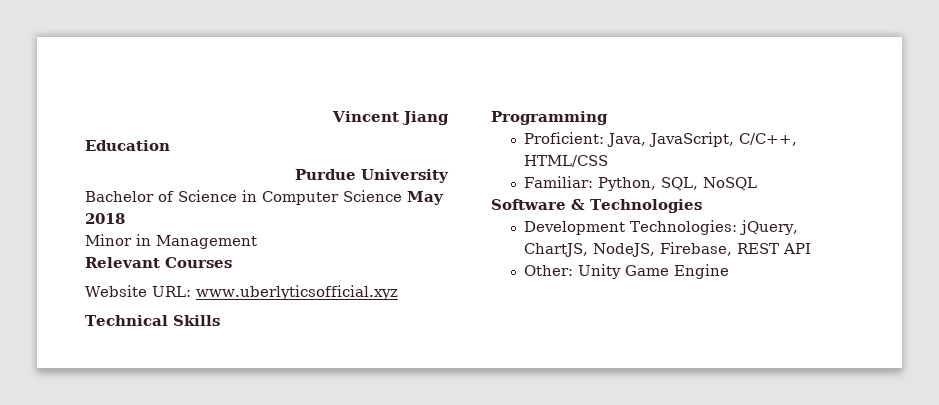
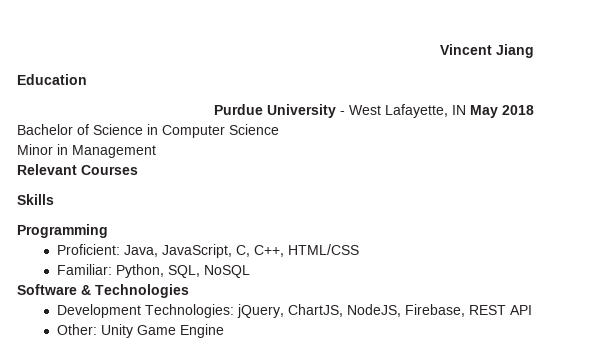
(449, 176) none -> [340,104,534,118] - West Lafayette, IN May 2018
[407,191,444,205] [85,213,125,224] May 2018 -> (279, 129) none
[85,285,398,300] [85,315,168,326] Website URL: www.uberlyticsofficial.xyz // Technical -> (138, 170) none
[739,133,798,146] C/C++, -> [235,245,284,257] C, C++,

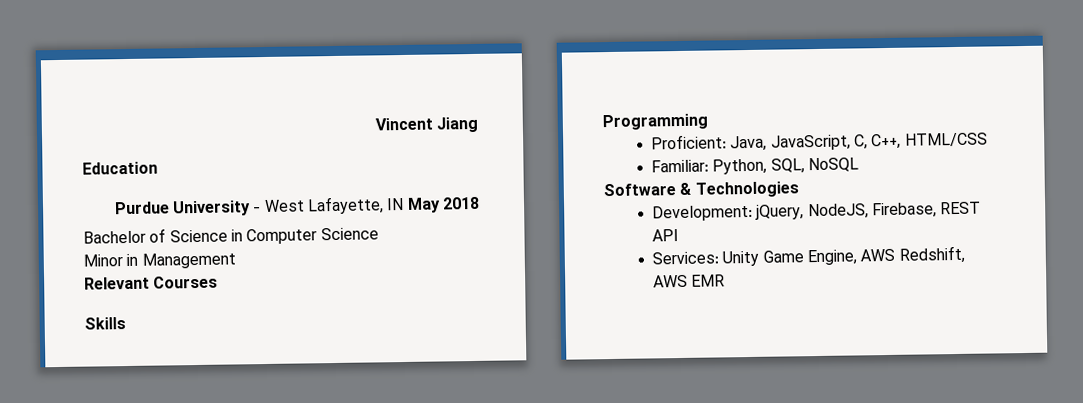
[56,304,343,318] Development Technologies: jQuery, ChartJS, -> [652,204,805,222] Development: jQuery,
[56,324,97,335] Other: -> [652,251,720,265] Services:
[179,324,224,338] Engine -> [807,245,965,266] [653,274,726,288] Engine, AWS Redshift, AWS EMR

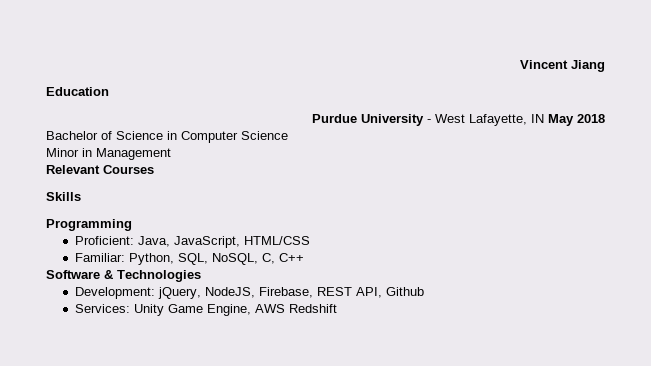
[854,133,902,150] C, C++, -> (241, 242) none
[808,157,860,173] NoSQL -> [212,253,305,265] NoSQL, C, C++
[652,229,680,242] API -> [356,287,425,298] API, Github
[898,245,965,264] [653,274,726,288] Redshift, AWS EMR -> [289,304,338,313] Redshift

